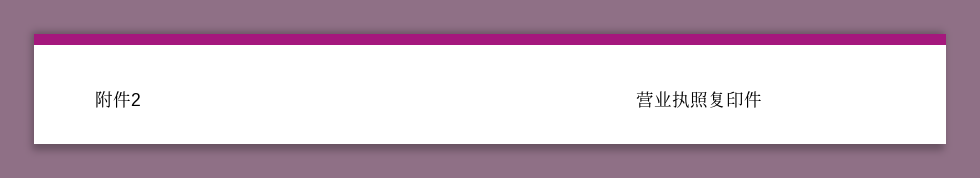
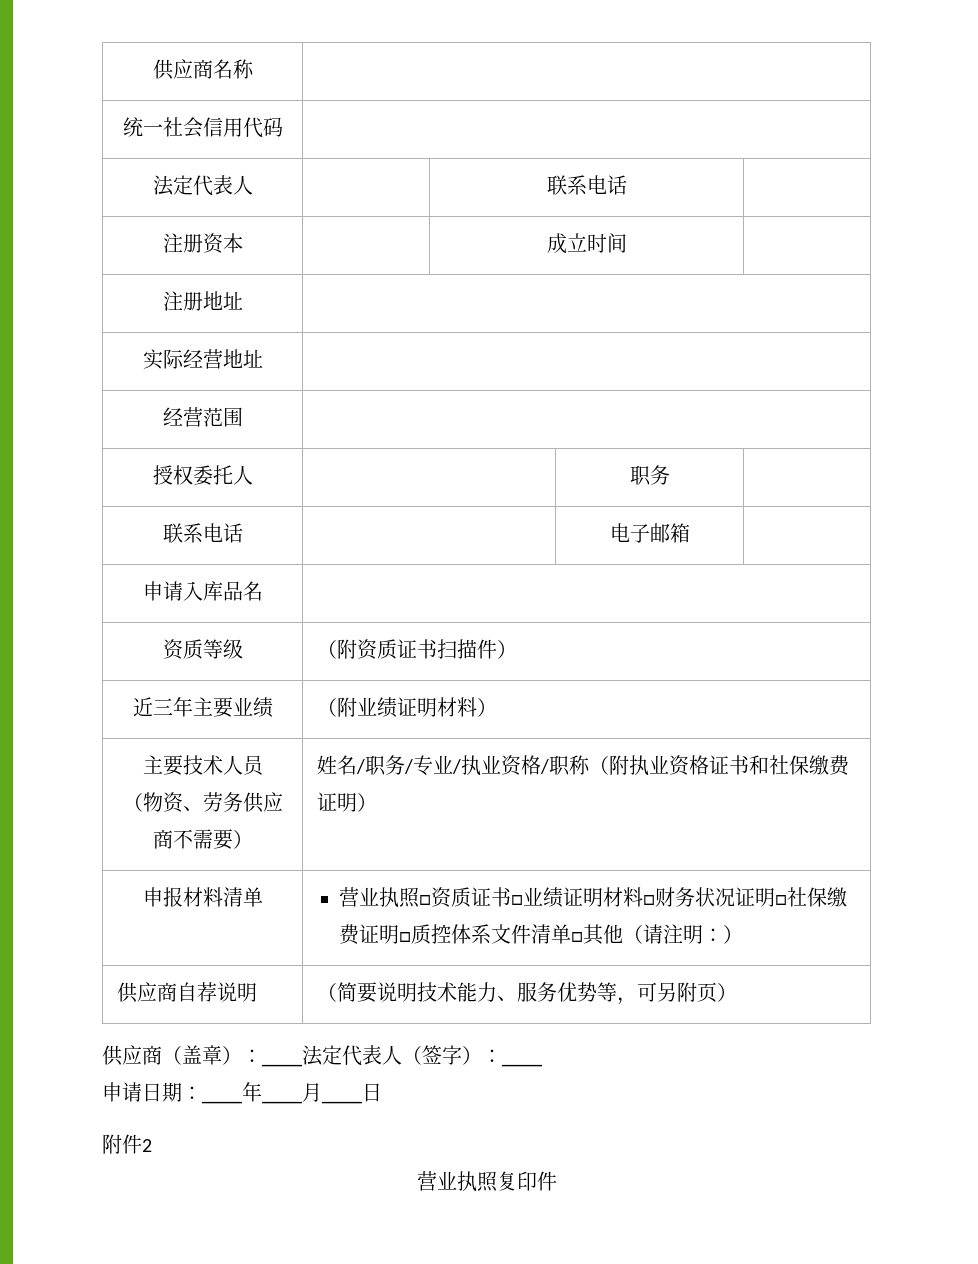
(95, 99) none -> [152,59,254,80] [122,117,283,138] [152,175,253,196] [546,175,627,195] [162,233,243,254] [546,233,627,254] [162,291,243,311] [142,349,263,370] [162,407,243,427] [152,465,253,486] [629,465,670,486] [162,523,243,543] [609,523,690,543] [142,581,263,601] [162,639,243,660] [317,639,518,660] [132,697,273,718] [317,697,498,718] [142,755,265,776] [122,792,283,813] [152,829,253,850] [317,755,851,776] [317,792,378,812] [142,887,263,907] [339,887,848,908] [339,924,744,945] [117,982,258,1003] [317,982,738,1005] [102,1045,262,1066] [262,1045,502,1067] [502,1063,542,1067] [102,1082,202,1102] [202,1082,382,1104] 供应商名称 | // 统一社会信用代码 | // 法定代表人 | | 联系电话 | // 注册资本 | | 成立时间 | // 注册地址 | // 实际经营地址 | // 经营范围 | // 授权委托人 | | 职务 | // 联系电话 | | 电子邮箱 | // 申请入库品名 | // 资质等级 | （附资质证书扫描件） // 近三年主要业绩 | （附业绩证明材料） // 主要技术人员 // （物资、劳务供应商不需要） | 姓名/职务/专业/执业资格/职称（附执业资格证书和社保缴费证明） // 申报材料清单 | 营业执照□资质证书□业绩证明材料□财务状况证明□社保缴费证明□质控体系文件清单□其他（请注明：） // 供应商自荐说明 | （简要说明技术能力、服务优势等，可另附页） // 供应商（盖章）：____法定代表人（签字）：____ // 申请日期：____年____月____日 //

